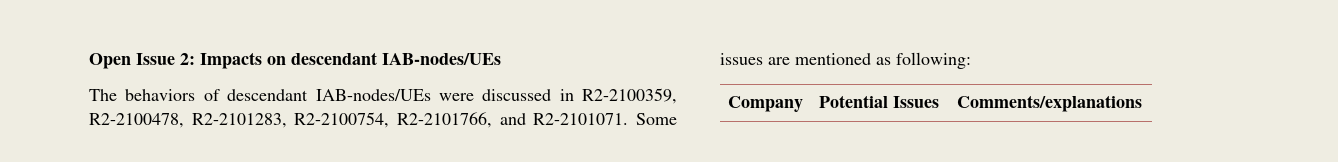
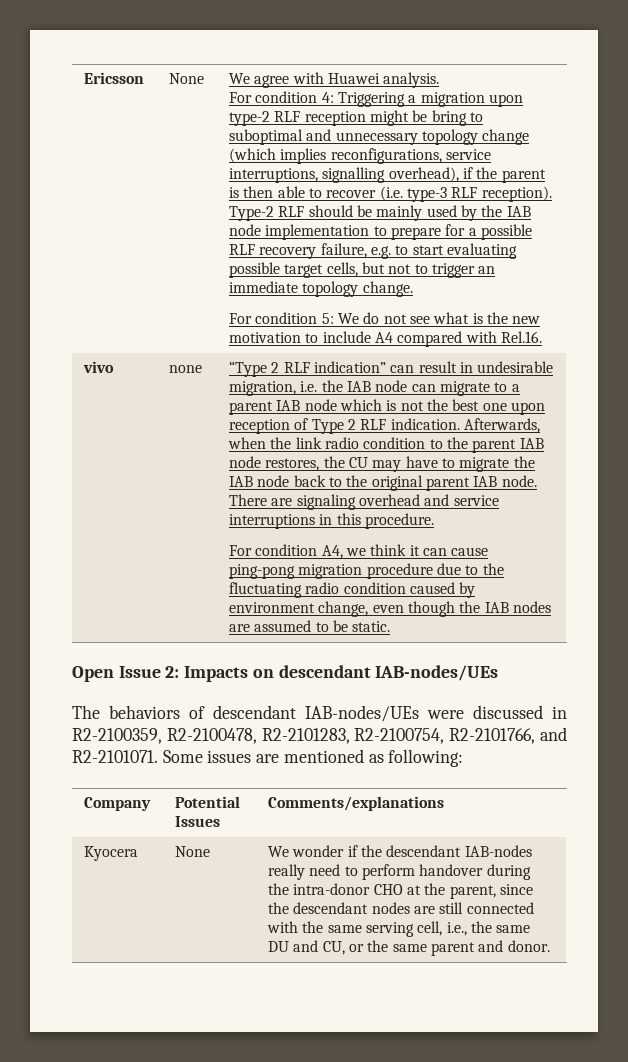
(89, 61) none -> [84,72,145,84] [169,73,205,84] [229,72,440,88] [229,91,523,107] [229,110,483,126] [229,129,530,145] [229,148,492,164] [229,167,546,183] [229,186,552,202] [229,205,531,221] [229,224,532,240] [229,243,517,259] [229,262,496,278] [229,281,413,297] [229,312,541,324] [229,331,542,347] [83,361,115,373] [169,365,203,373] [229,361,554,377] [229,380,520,396] [229,399,545,415] [229,418,540,434] [228,437,544,453] [229,456,535,472] [229,475,537,491] [229,494,499,510] [229,513,435,529] [229,544,489,559] [229,563,504,579] [229,582,476,598] [229,601,551,617] [229,620,391,632] Ericsson | None | We agree with Huawei analysis. // For condition 4: Triggering a migration upon type-2 RLF reception might be bring to suboptimal and unnecessary topology change (which implies reconfigurations, service interruptions, signalling overhead), if the parent is then able to recover (i.e. type-3 RLF reception). Type-2 RLF should be mainly used by the IAB node implementation to prepare for a possible RLF recovery failure, e.g. to start evaluating possible target cells, but not to trigger an immediate topology change. // For condition 5: We do not see what is the new motivation to include A4 compared with Rel.16. // vivo | none | “Type 2 RLF indication” can result in undesirable migration, i.e. the IAB node can migrate to a parent IAB node which is not the best one upon reception of Type 2 RLF indication. Afterwards, when the link radio condition to the parent IAB node restores, the CU may have to migrate the IAB node back to the original parent IAB node. There are signaling overhead and service interruptions in this procedure. // For condition A4, we think it can cause ping-pong migration procedure due to the fluctuating radio condition caused by environment change, even though the IAB nodes are assumed to be static. //
(1142, 103) none -> [84,846,139,861] [175,846,211,857] [268,845,532,857] [268,864,531,880] [268,883,533,899] [268,902,534,914] [267,921,531,937] [268,940,550,956] // Kyocera | None | We wonder if the descendant IAB-nodes really need to perform handover during the intra-donor CHO at the parent, since the descendant nodes are still connected with the same serving cell, i.e., the same DU and CU, or the same parent and donor.

